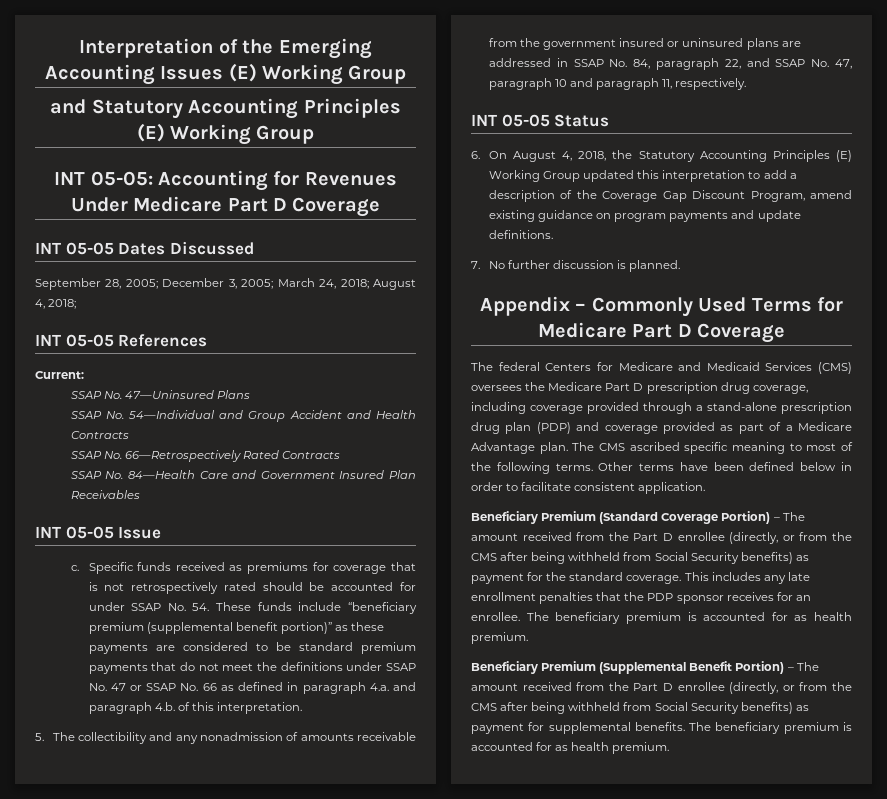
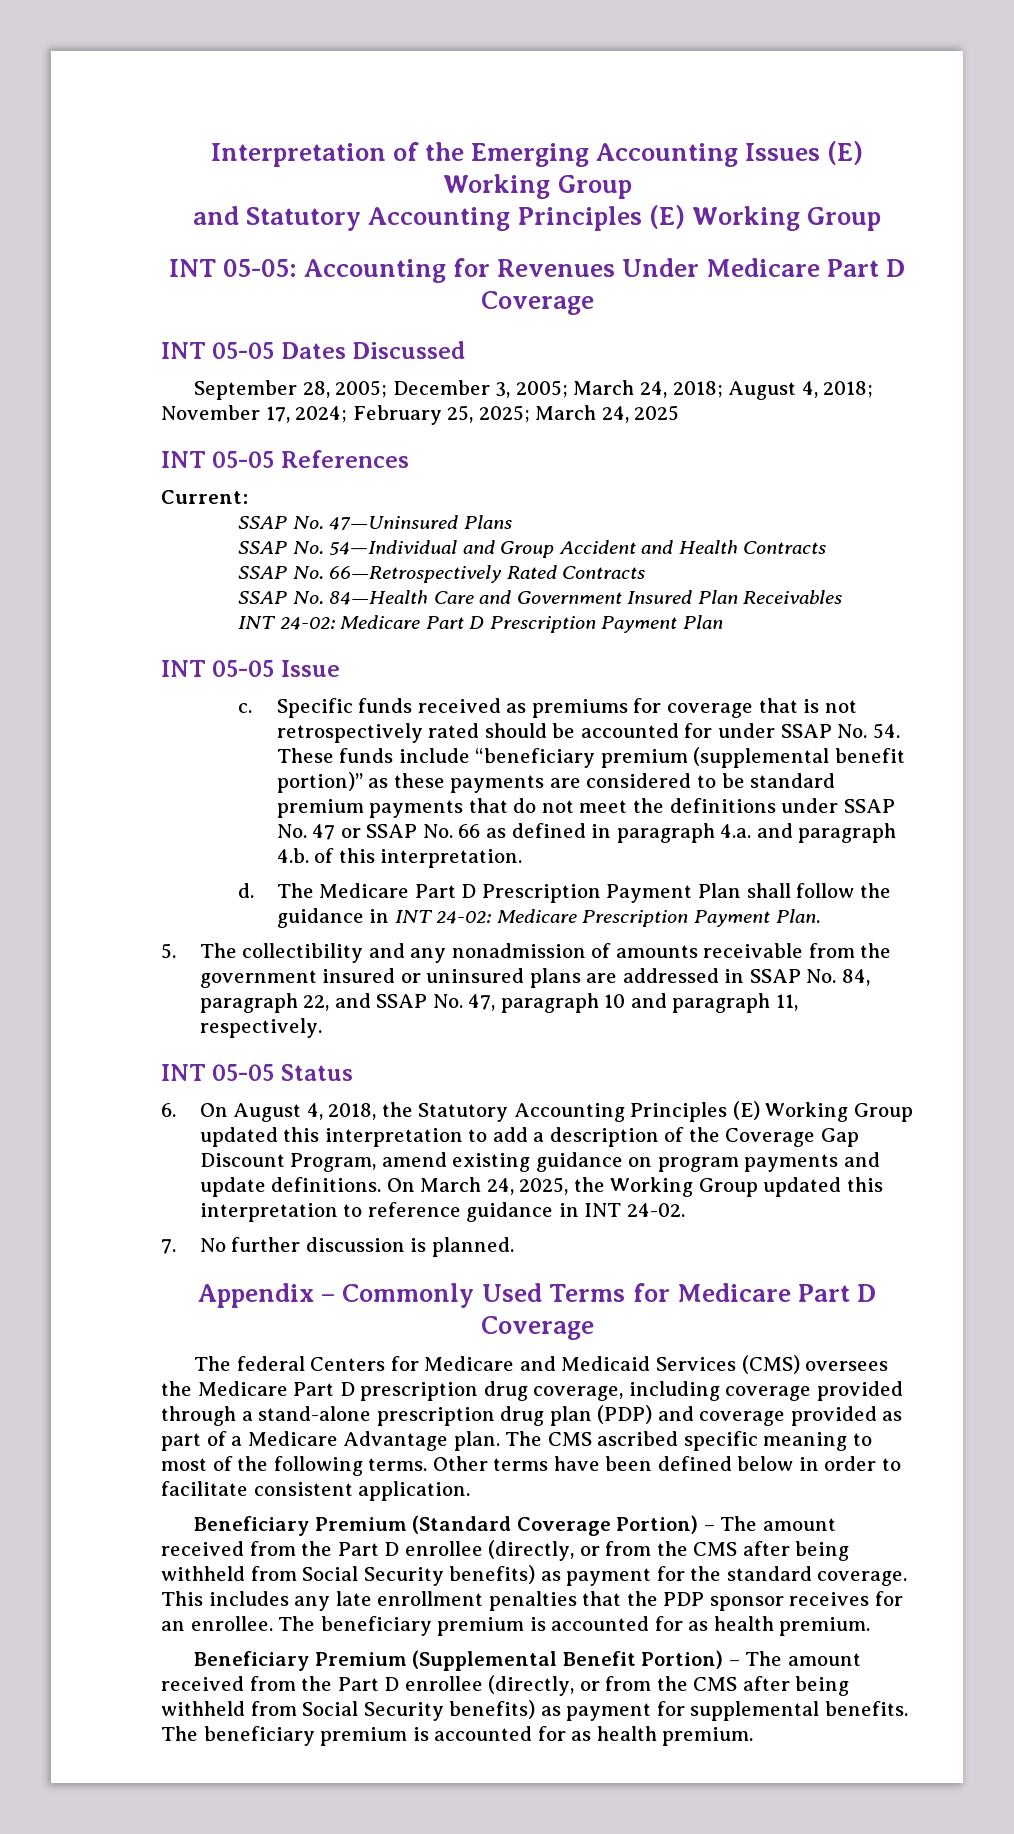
(77, 304) none -> [161,405,680,425] November 17, 2024; February 25, 2025; March 24, 2025
(140, 494) none -> [238,615,723,633] // INT 24-02: Medicare Part D Prescription Payment Plan
(303, 708) none -> [238,883,891,903] [276,908,820,928] // d. The Medicare Part D Prescription Payment Plan shall follow the guidance in INT 24-02: Medicare Prescription Payment Plan.
(553, 234) none -> [386,1177,883,1197] [199,1202,685,1222] On March 24, 2025, the Working Group updated this interpretation to reference guidance in INT 24-02.

